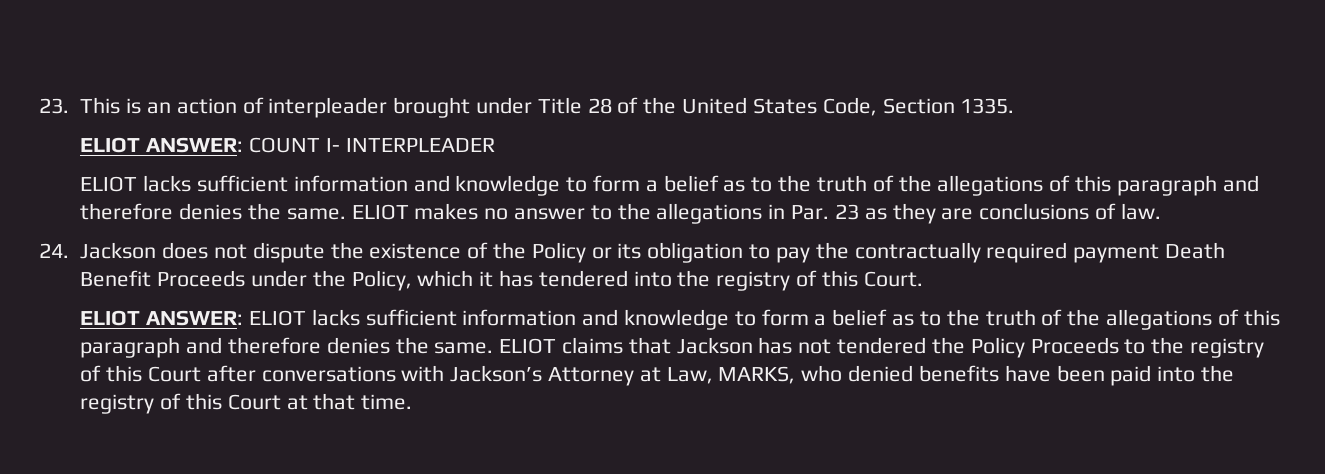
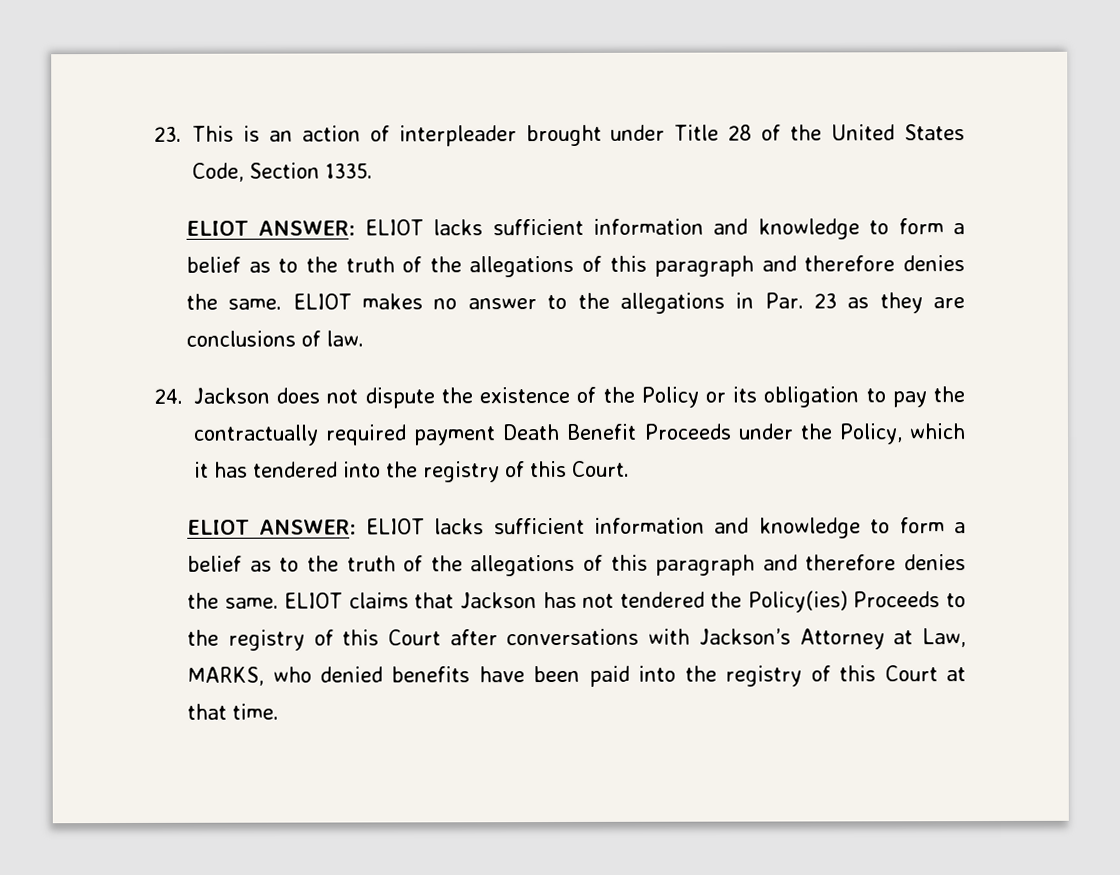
[249,137,495,153] COUNT I- INTERPLEADER // -> (356, 228) none
[970,337,1025,358] Policy -> [747,590,848,613] Policy(ies)

